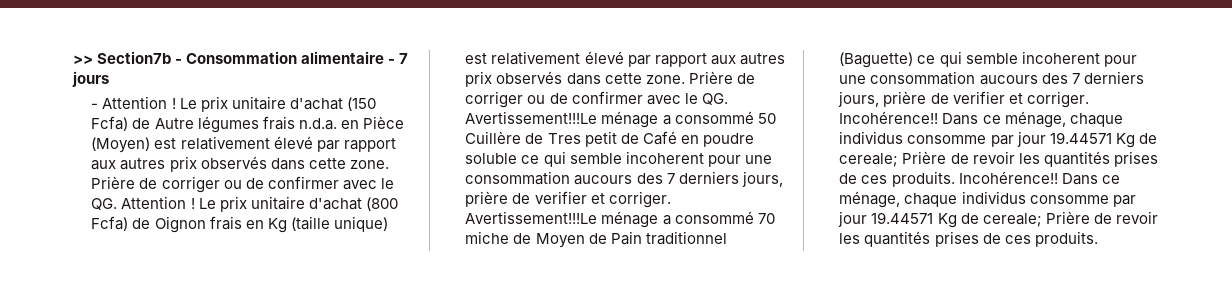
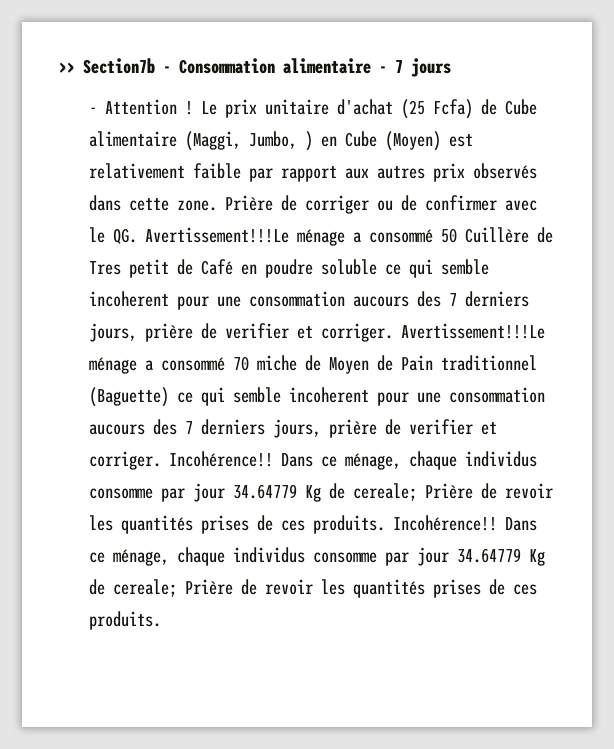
[346,97,376,111] [91,116,404,133] [91,136,396,153] [91,156,389,172] [91,176,394,193] [91,196,398,212] [91,216,388,233] [465,51,624,65] (150 Fcfa) de Autre légumes frais n.d.a. en Pièce (Moyen) est relativement élevé par rapport aux autres prix observés dans cette zone. Prière de corriger ou de confirmer avec le QG. Attention ! Le prix unitaire d'achat (800 Fcfa) de Oignon frais en Kg (taille unique) est relativement élevé -> [401,99,538,119] [89,131,474,151] [89,163,242,179] (25 Fcfa) de Cube alimentaire (Maggi, Jumbo, ) en Cube (Moyen) est relativement faible
[1049,132,1112,144] 19.44571 -> [233,484,298,499] 34.64779
[871,212,934,224] 19.44571 -> [457,548,522,563] 34.64779

